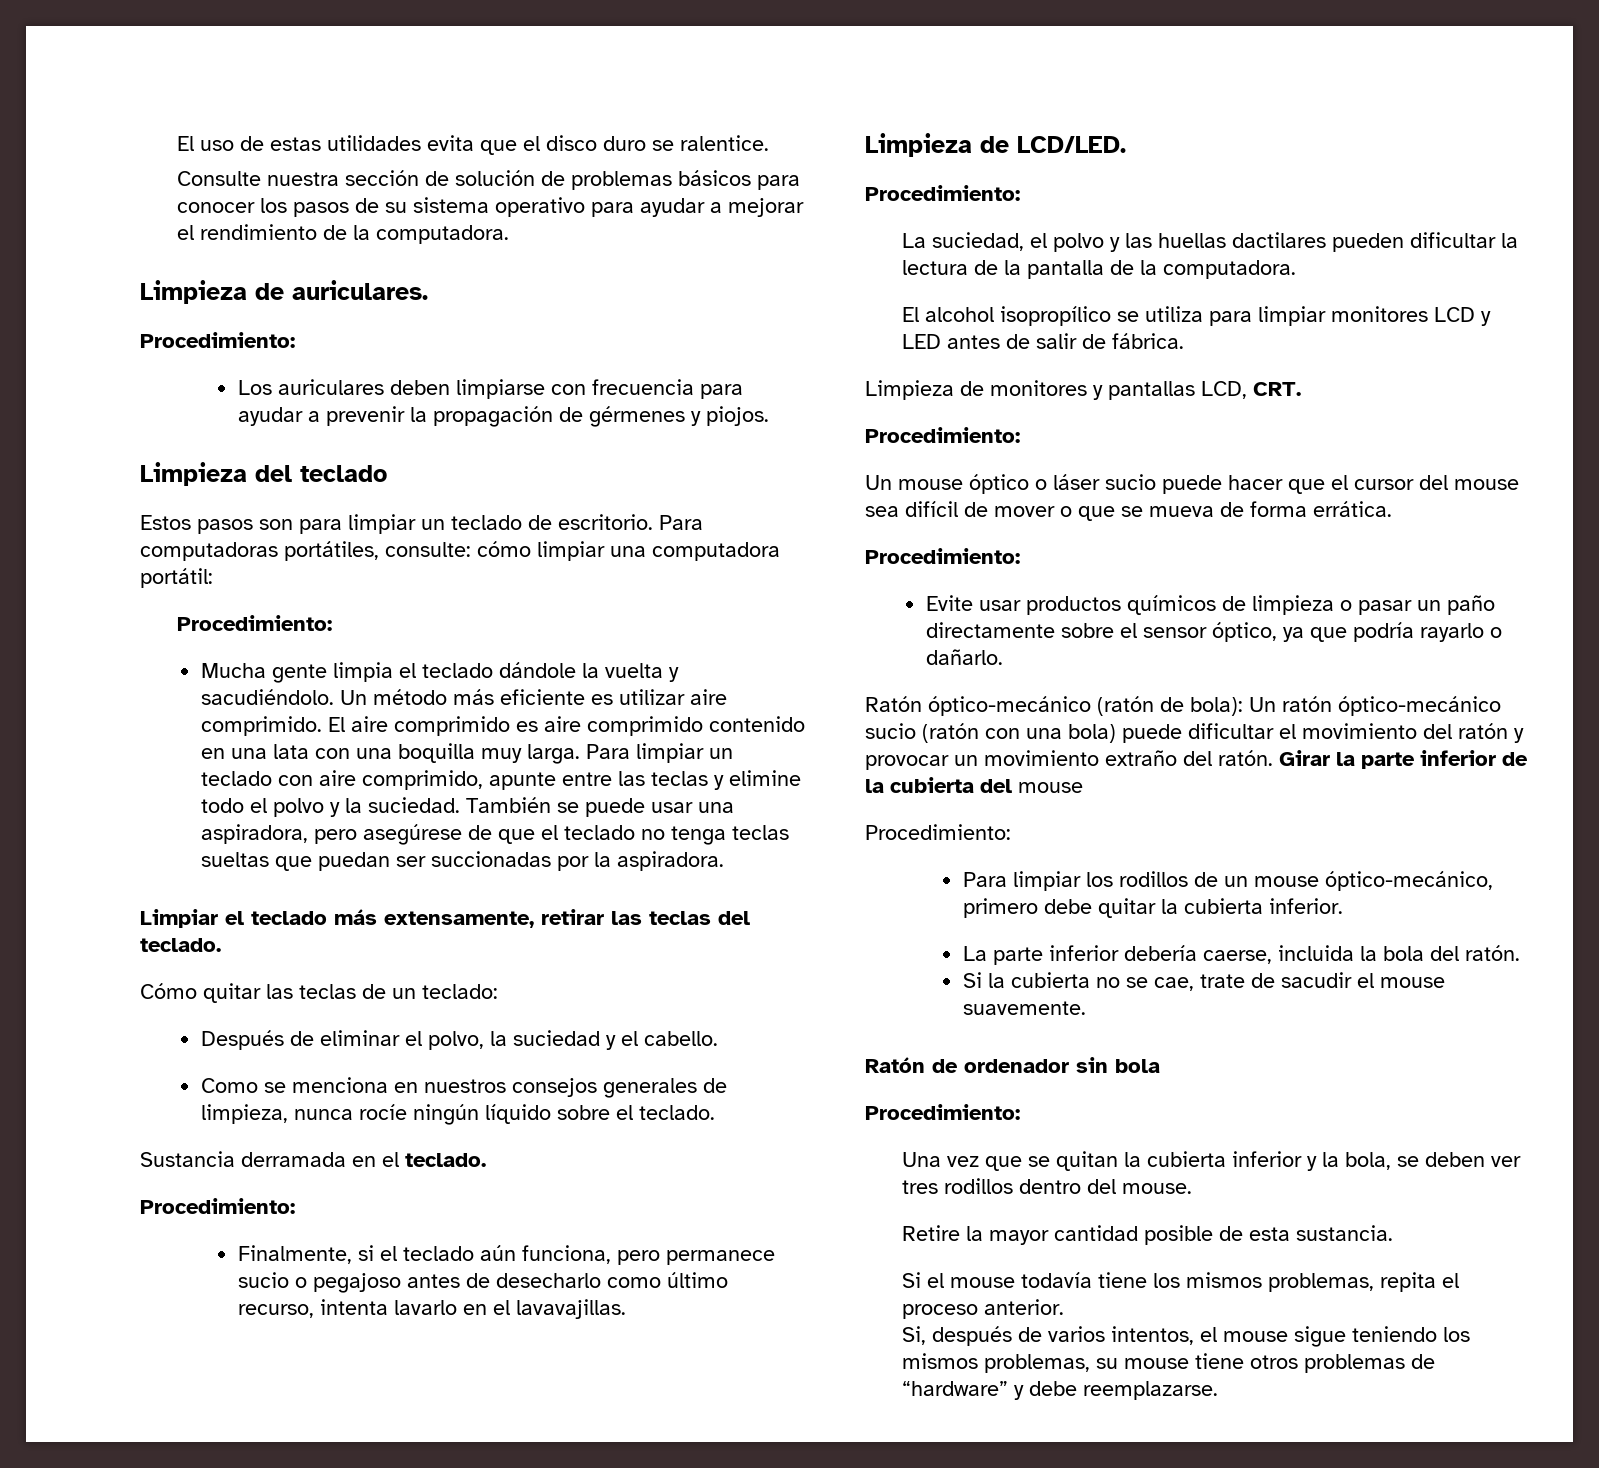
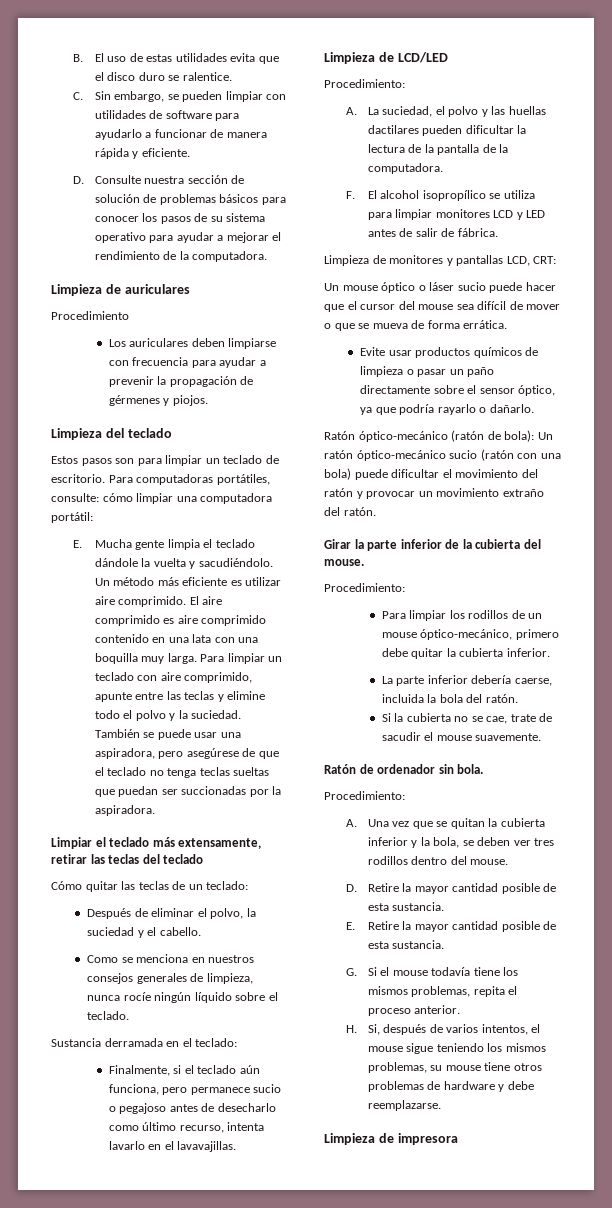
(176, 143) none -> [72,54,83,62] B.
(769, 143) none -> [72,91,287,102] [94,110,240,121] [94,129,267,140] [94,148,190,159] [72,176,84,184] C. Sin embargo, se pueden limpiar con utilidades de software para ayudarlo a funcionar de manera rápida y eficiente. // D.
[292,280,428,300] [140,332,295,348] auriculares. // Procedimiento: -> [124,284,190,294] [51,311,129,320] auriculares // Procedimiento
[176,615,332,631] Procedimiento: // -> [72,540,82,548] E.
[140,938,221,952] teclado. -> [163,854,204,864] teclado
[405,1153,486,1167] [140,1198,295,1214] teclado. // Procedimiento: -> [195,1038,238,1047] teclado:
[1017,136,1126,153] [865,185,1020,201] LCD/LED. // Procedimiento: // -> [397,52,448,63] [324,79,405,88] [345,107,357,115] LCD/LED // Procedimiento: // A.
(1296, 269) none -> [345,191,355,199] F.
[1253,382,1301,396] [865,427,1020,443] CRT. // Procedimiento: -> [533,256,557,264] CRT:
[865,548,1020,564] // Procedimiento: -> (508, 324) none
(1273, 758) none -> (376, 511) //
[1018,782,1083,793] mouse -> [324,559,364,566] mouse.
[1115,1059,1160,1073] [865,1104,1020,1120] bola // Procedimiento: // -> [457,764,484,774] [324,791,405,800] [345,819,357,827] bola. // Procedimiento: // A.
[901,1225,1393,1245] Retire la mayor cantidad posible de esta sustancia. // -> [345,883,557,894] [367,902,445,911] [345,921,557,932] [367,940,445,949] [345,968,357,976] D. Retire la mayor cantidad posible de esta sustancia. // E. Retire la mayor cantidad posible de esta sustancia. // G.
(1064, 1307) none -> [345,1025,357,1033] H.
[901,1381,1008,1396] “hardware” -> [443,1081,495,1090] hardware
(1218, 1390) none -> [324,1133,458,1145] // Limpieza de impresora

